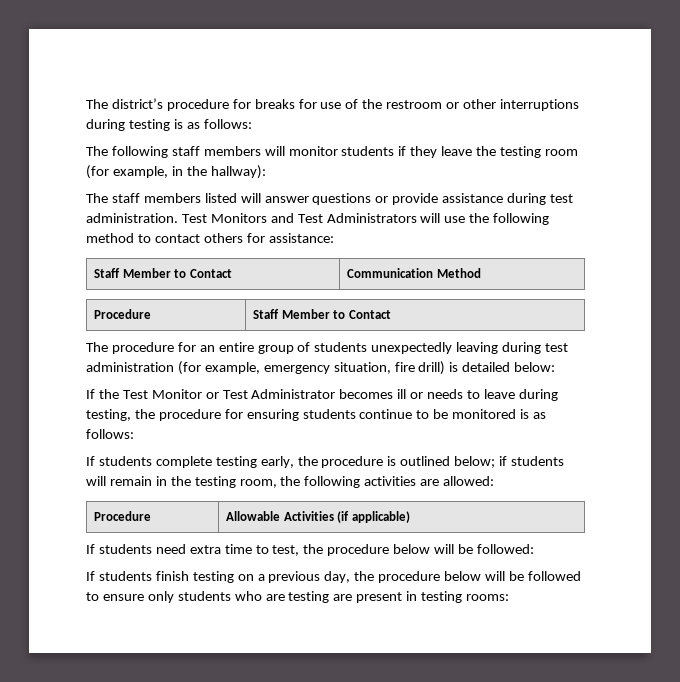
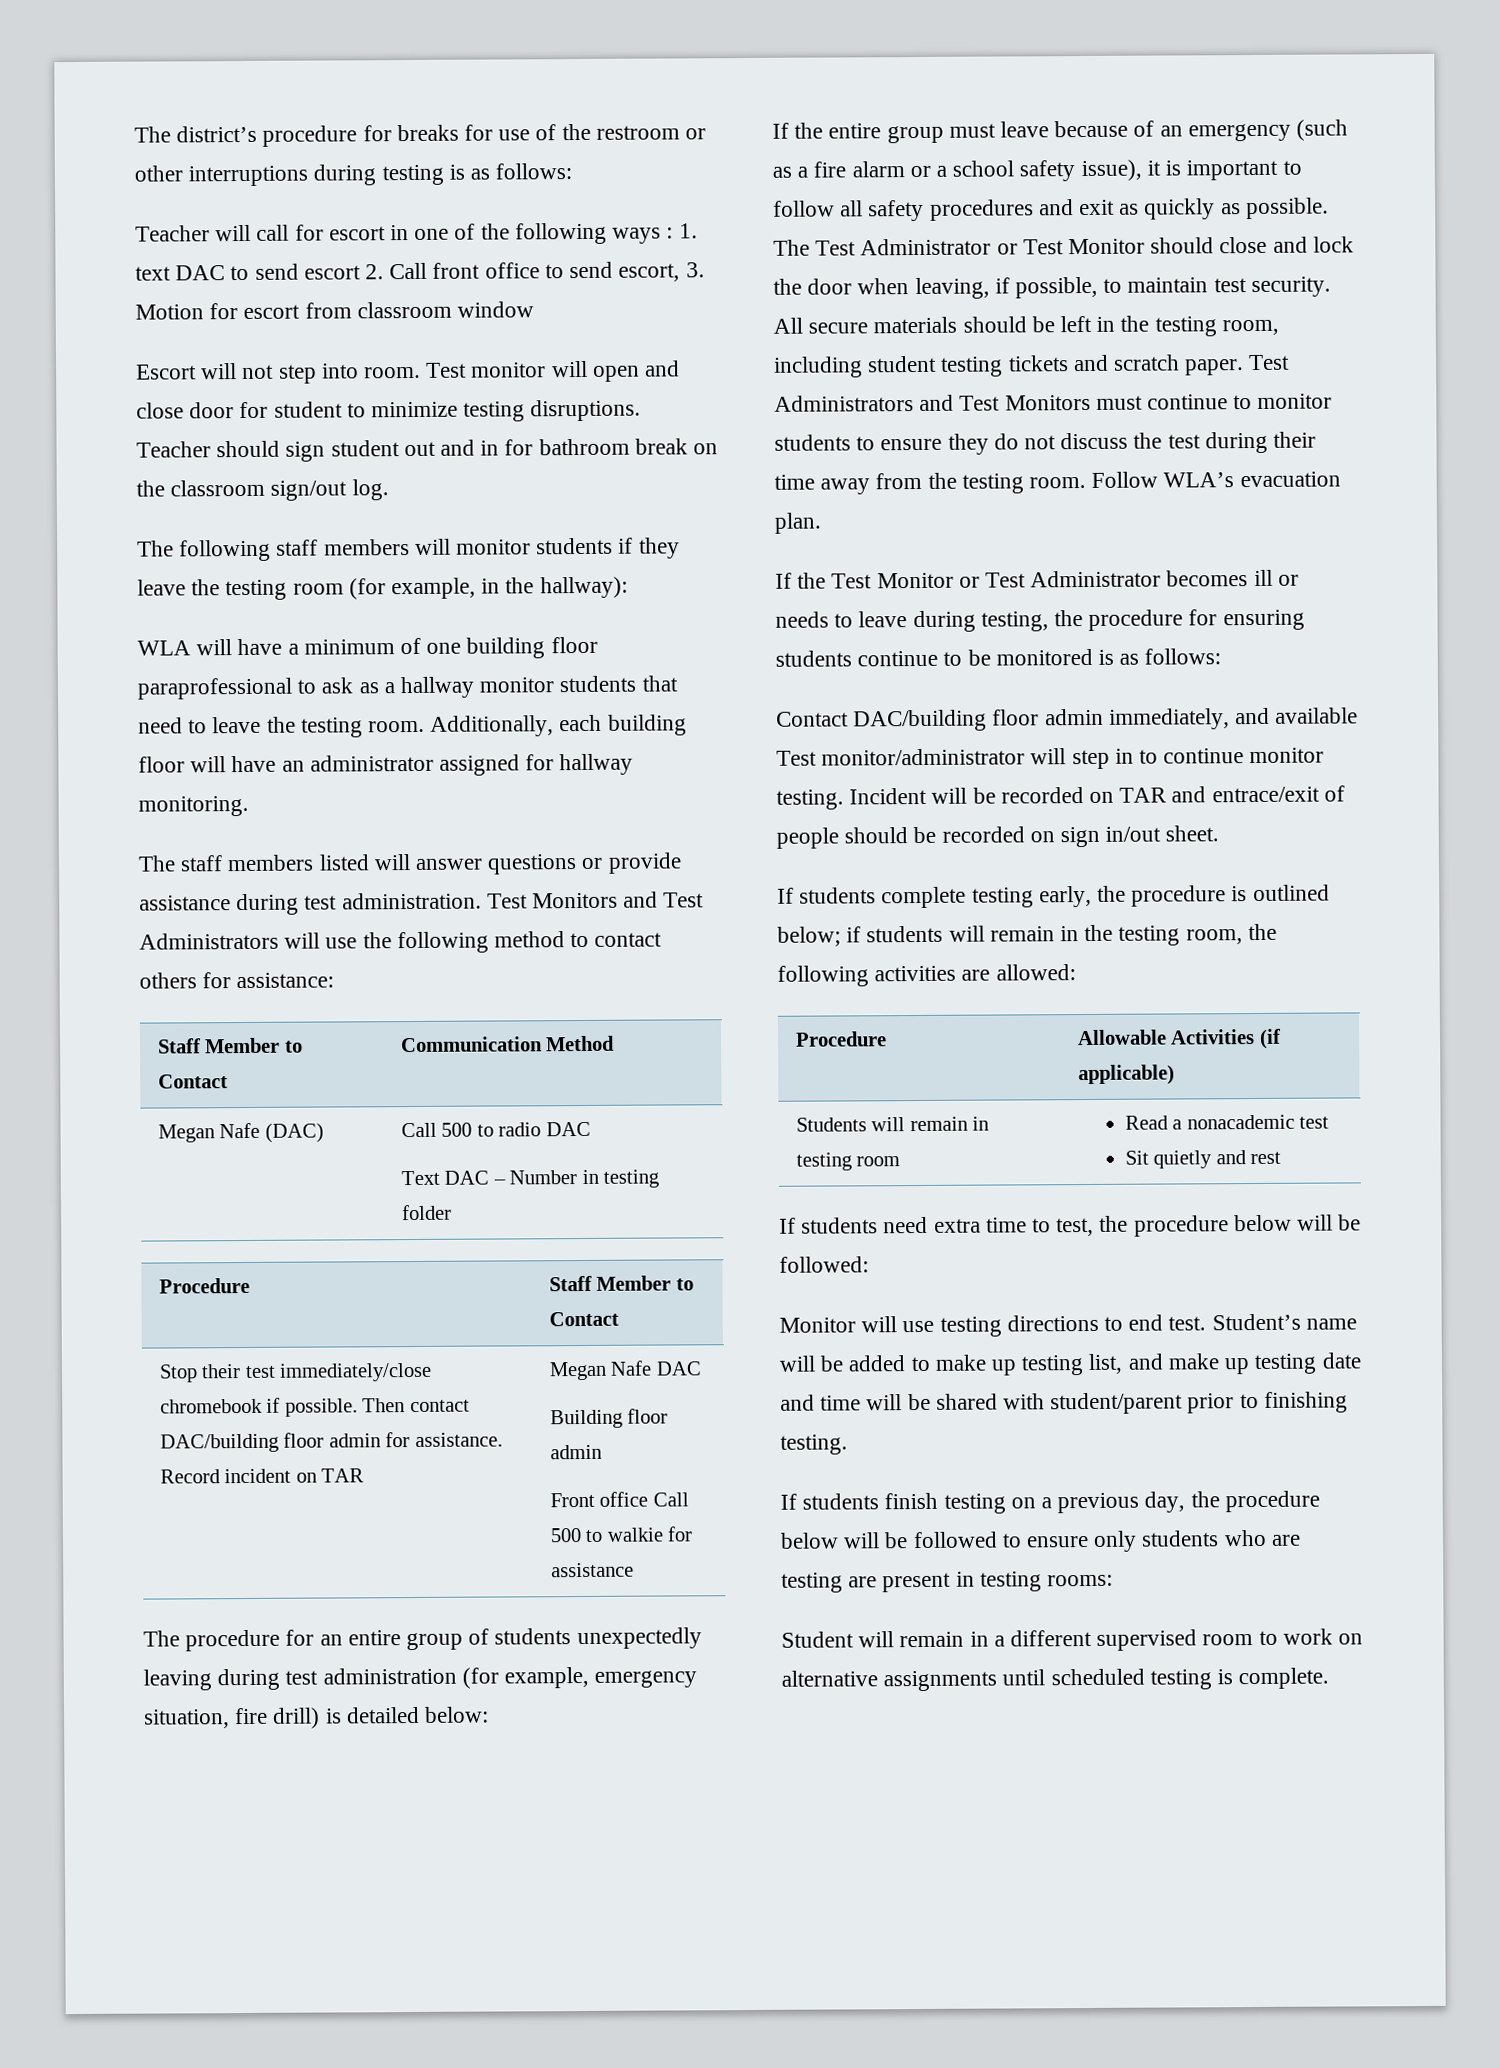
(252, 124) none -> [135,222,698,245] [135,261,705,282] [135,301,535,320] [136,360,681,384] [136,399,642,422] [136,438,719,462] [136,479,389,501] // Teacher will call for escort in one of the following ways : 1. text DAC to send escort 2. Call front office to send escort, 3. Motion for escort from classroom window // Escort will not step into room. Test monitor will open and close door for student to minimize testing disruptions. Teacher should sign student out and in for bathroom break on the classroom sign/out log.
(266, 172) none -> [137,636,598,659] [137,675,678,700] [138,714,687,738] [138,753,634,776] [138,795,249,817] // WLA will have a minimum of one building floor paraprofessional to ask as a hallway monitor students that need to leave the testing room. Additionally, each building floor will have an administrator assigned for hallway monitoring.
(481, 273) none -> [157,1122,324,1143] [400,1121,591,1138] [400,1169,660,1188] [401,1204,452,1221] // Megan Nafe (DAC) | Call 500 to radio DAC // Text DAC – Number in testing folder
(391, 314) none -> [158,1362,433,1383] [159,1397,470,1417] [159,1432,503,1453] [159,1468,365,1484] [548,1360,702,1381] [549,1408,669,1429] [549,1444,602,1460] [549,1491,689,1508] [549,1526,694,1543] [550,1562,634,1578] // Stop their test immediately/close chromebook if possible. Then contact DAC/building floor admin for assistance. Record incident on TAR | Megan Nafe DAC // Building floor admin // Front office Call 500 to walkie for assistance
(556, 367) none -> [772,119,1349,144] [772,159,1302,182] [773,197,1329,222] [773,236,1354,256] [773,276,1331,300] [773,315,1279,337] [773,354,1291,378] [774,393,1333,412] [774,431,1317,455] [774,471,1341,495] [774,512,822,534] // If the entire group must leave because of an emergency (such as a fire alarm or a school safety issue), it is important to follow all safety procedures and exit as quickly as possible. The Test Administrator or Test Monitor should close and lock the door when leaving, if possible, to maintain test security. All secure materials should be left in the testing room, including student testing tickets and scratch paper. Test Administrators and Test Monitors must continue to monitor students to ensure they do not discuss the test during their time away from the testing room. Follow WLA’s evacuation plan.
(134, 434) none -> [776,707,1359,732] [776,747,1325,770] [776,785,1345,810] [776,825,1220,849] // Contact DAC/building floor admin immediately, and available Test monitor/administrator will step in to continue monitor testing. Incident will be recorded on TAR and entrace/exit of people should be recorded on sign in/out sheet.
(410, 517) none -> [795,1116,990,1132] [795,1152,901,1171] [1124,1114,1330,1130] [1124,1150,1282,1169] // Students will remain in testing room | Read a nonacademic test // Sit quietly and rest
(534, 549) none -> [779,1313,1357,1337] [779,1352,1361,1376] [780,1391,1348,1415] [780,1434,848,1455] // Monitor will use testing directions to end test. Student’s name will be added to make up testing list, and make up testing date and time will be shared with student/parent prior to finishing testing.
(510, 597) none -> [781,1628,1364,1651] [781,1667,1330,1692] // Student will remain in a different supervised room to work on alternative assignments until scheduled testing is complete.

